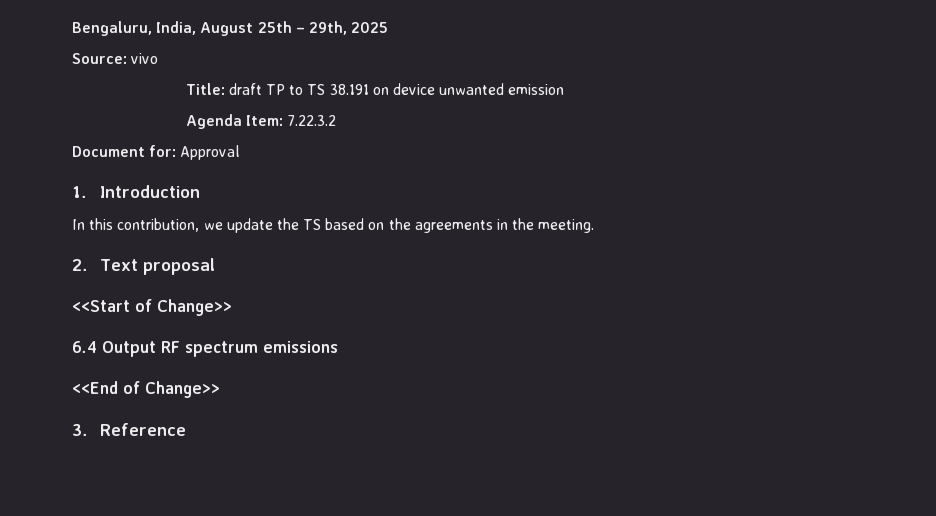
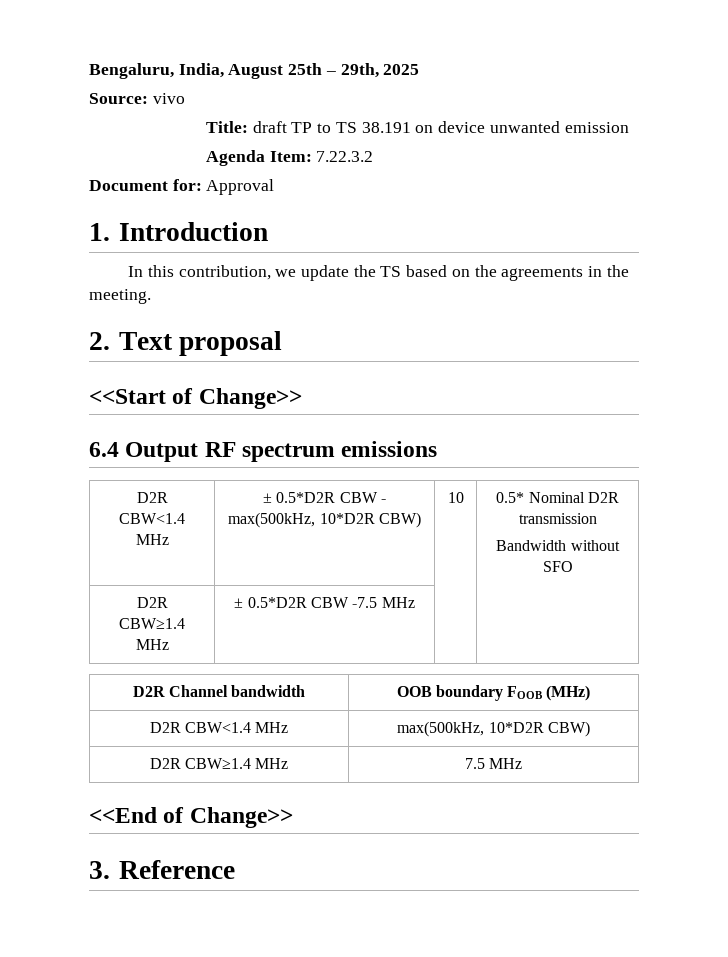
(338, 347) none -> [136,492,168,503] [119,513,185,524] [135,534,169,545] [263,492,386,503] [228,512,421,528] [447,492,464,503] [496,492,619,503] [518,513,597,524] [496,540,620,551] [542,561,573,572] [136,597,168,608] [119,618,185,629] [135,639,169,650] [234,597,415,608] [132,685,306,697] [396,685,591,701] [149,722,289,733] [397,721,590,737] [149,758,289,769] [464,758,523,769] // D2R CBW<1.4 MHz | ± 0.5*D2R CBW - max(500kHz, 10*D2R CBW) | 10 | 0.5* Nominal D2R transmission // Bandwidth without SFO // D2R CBW≥1.4 MHz | ± 0.5*D2R CBW -7.5 MHz | | // D2R Channel bandwidth | OOB boundary FOOB (MHz) // D2R CBW<1.4 MHz | max(500kHz, 10*D2R CBW) // D2R CBW≥1.4 MHz | 7.5 MHz

